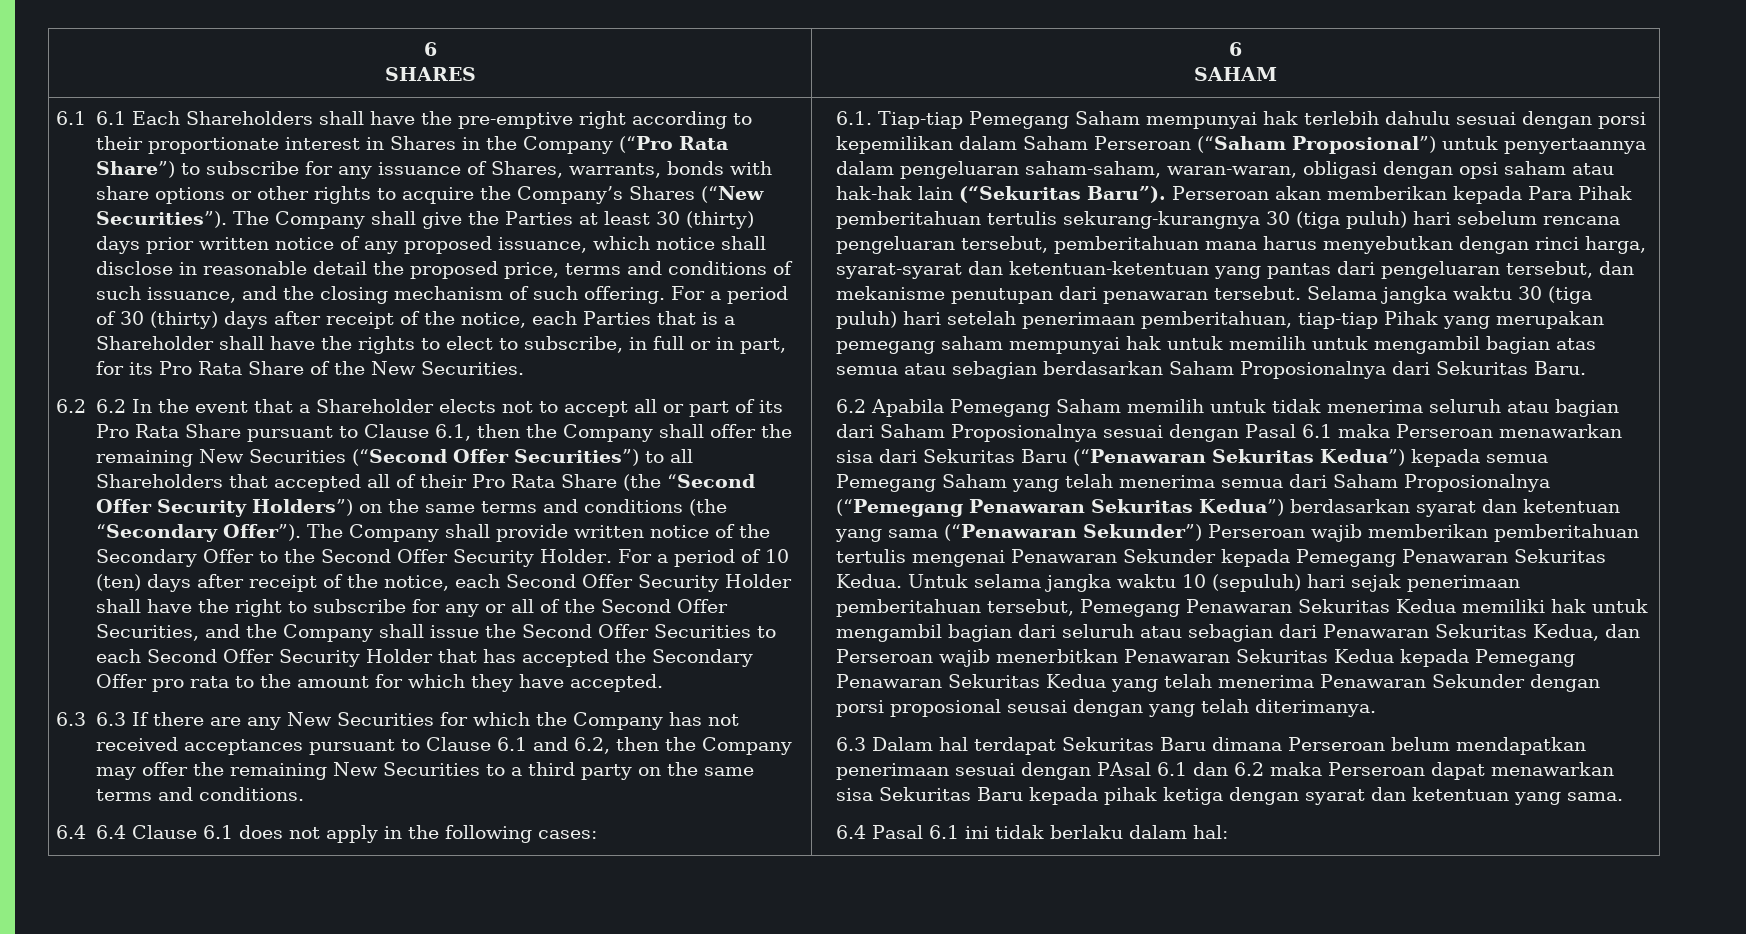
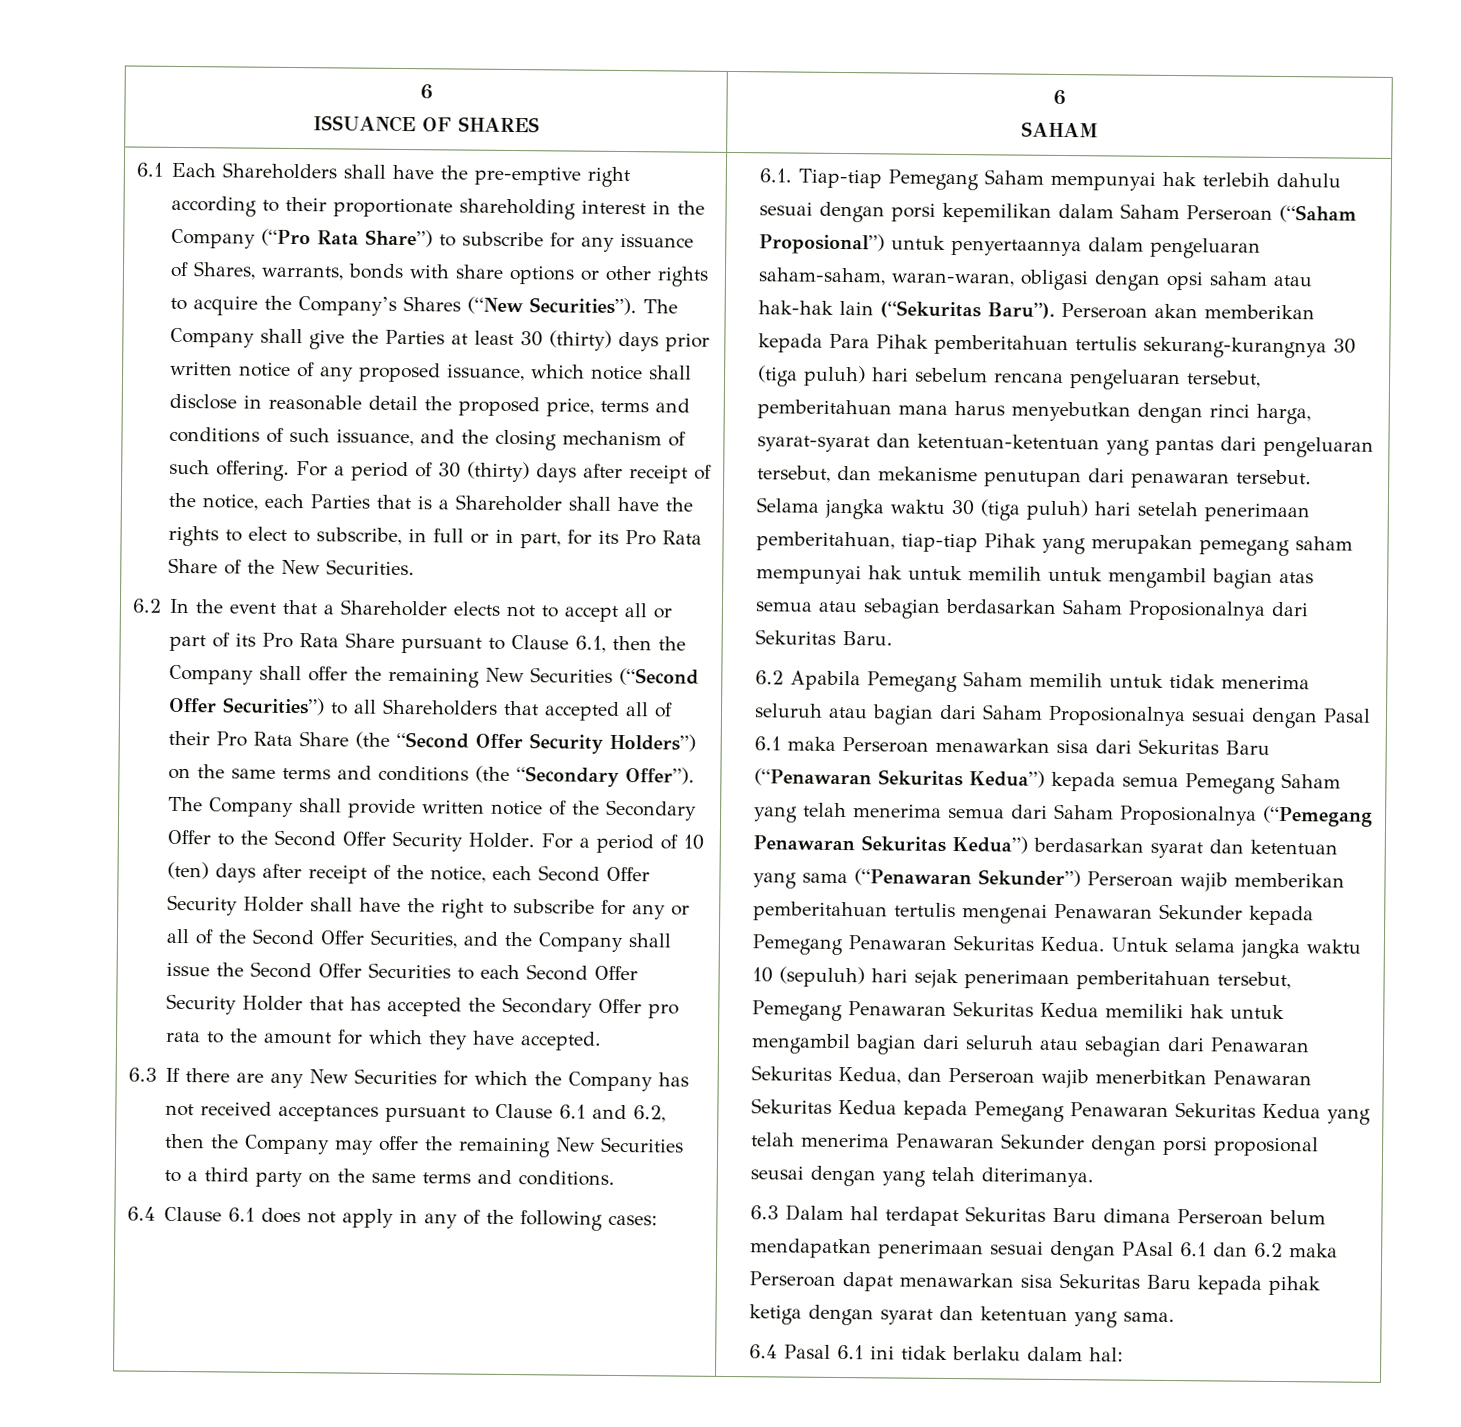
[423,42,437,56] 6 // -> [419,84,433,100] [312,115,452,133] 6 // ISSUANCE OF
[95,111,126,125] 6.1 -> (163, 169) none
(279, 145) none -> [459,198,577,220] shareholding
[389,136,480,150] Shares in -> (672, 208) none
[95,399,126,413] 6.2 -> (162, 605) none
[95,712,126,726] 6.3 -> (157, 1074) none
[95,825,126,839] 6.4 -> (156, 1213) none
(402, 832) none -> [424,1209,482,1229] any of

